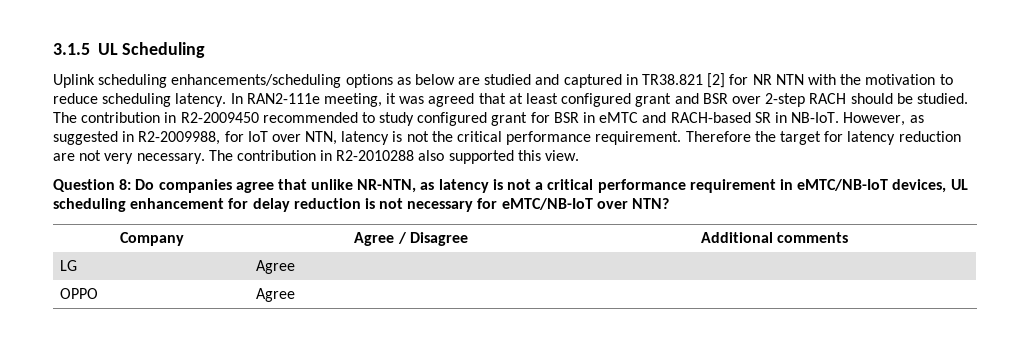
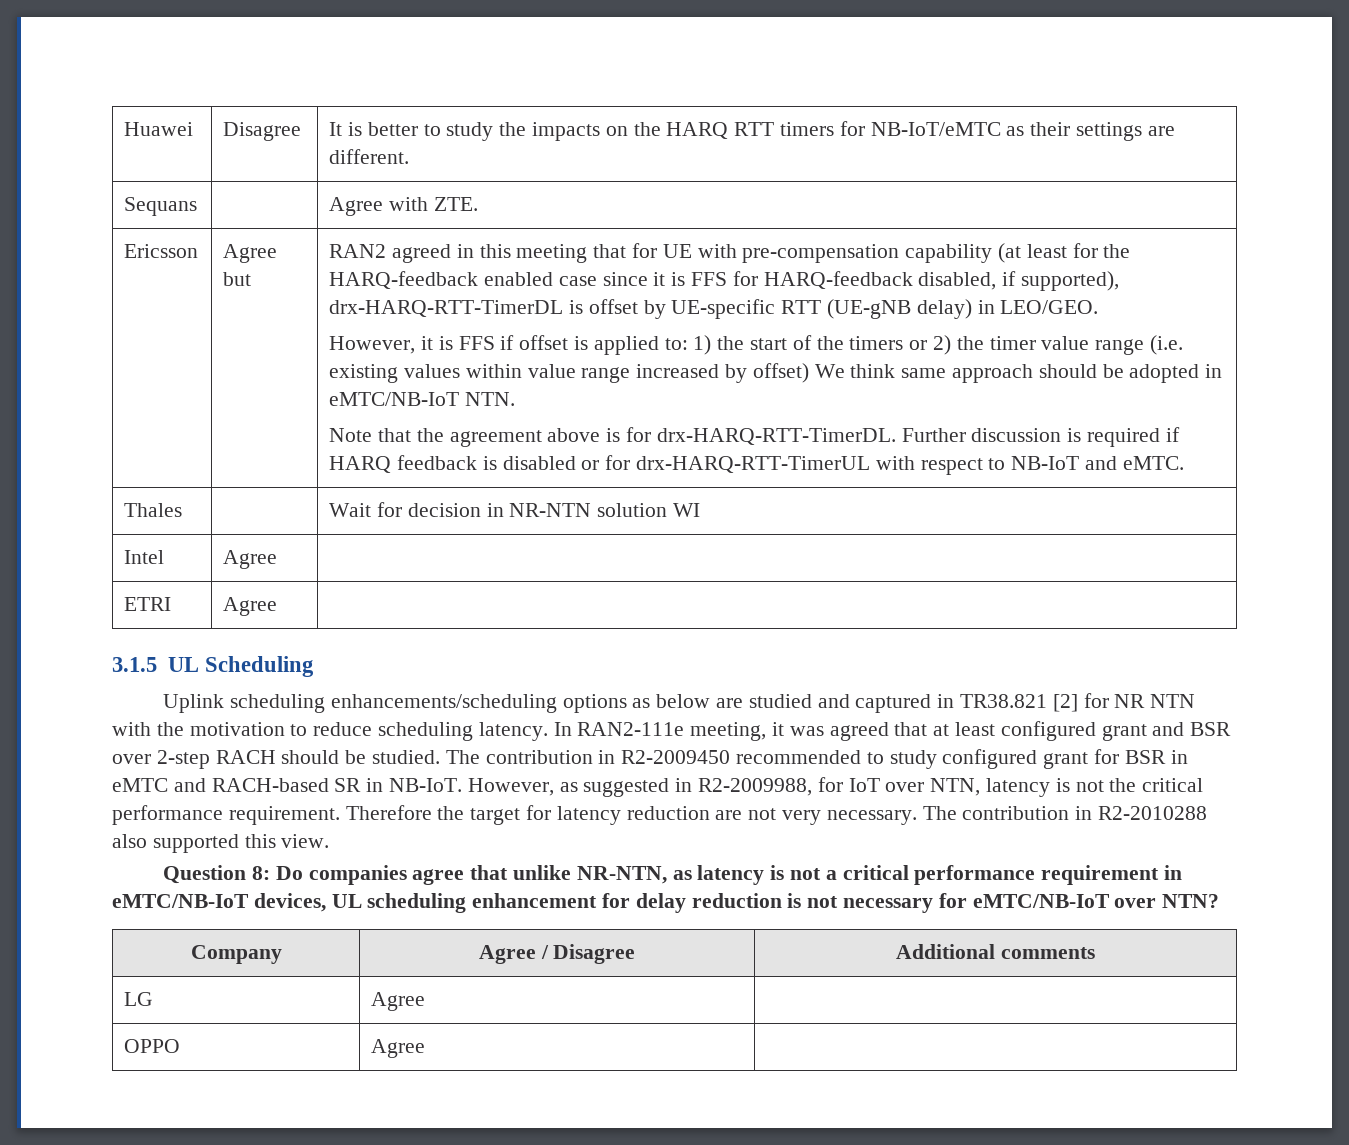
(53, 49) none -> [124,122,194,136] [223,122,302,141] [329,121,1175,141] [329,149,410,164] [124,197,198,216] [329,197,478,216] [124,244,199,258] [223,244,278,263] [223,272,252,286] [329,243,1131,263] [329,271,1119,291] [329,299,1099,319] [329,335,1184,355] [329,363,1223,383] [329,392,515,406] [329,427,1180,447] [329,455,1184,475] [124,503,183,517] [329,502,700,517] [124,550,165,564] [223,550,278,569] [124,597,172,611] [223,597,278,616] Huawei | Disagree | It is better to study the impacts on the HARQ RTT timers for NB-IoT/eMTC as their settings are different. // Sequans | | Agree with ZTE. // Ericsson | Agree but | RAN2 agreed in this meeting that for UE with pre-compensation capability (at least for the HARQ-feedback enabled case since it is FFS for HARQ-feedback disabled, if supported), drx-HARQ-RTT-TimerDL is offset by UE-specific RTT (UE-gNB delay) in LEO/GEO. // However, it is FFS if offset is applied to: 1) the start of the timers or 2) the timer value range (i.e. existing values within value range increased by offset) We think same approach should be adopted in eMTC/NB-IoT NTN. // Note that the agreement above is for drx-HARQ-RTT-TimerDL. Further discussion is required if HARQ feedback is disabled or for drx-HARQ-RTT-TimerUL with respect to NB-IoT and eMTC. // Thales | | Wait for decision in NR-NTN solution WI // Intel | Agree | // ETRI | Agree | //

